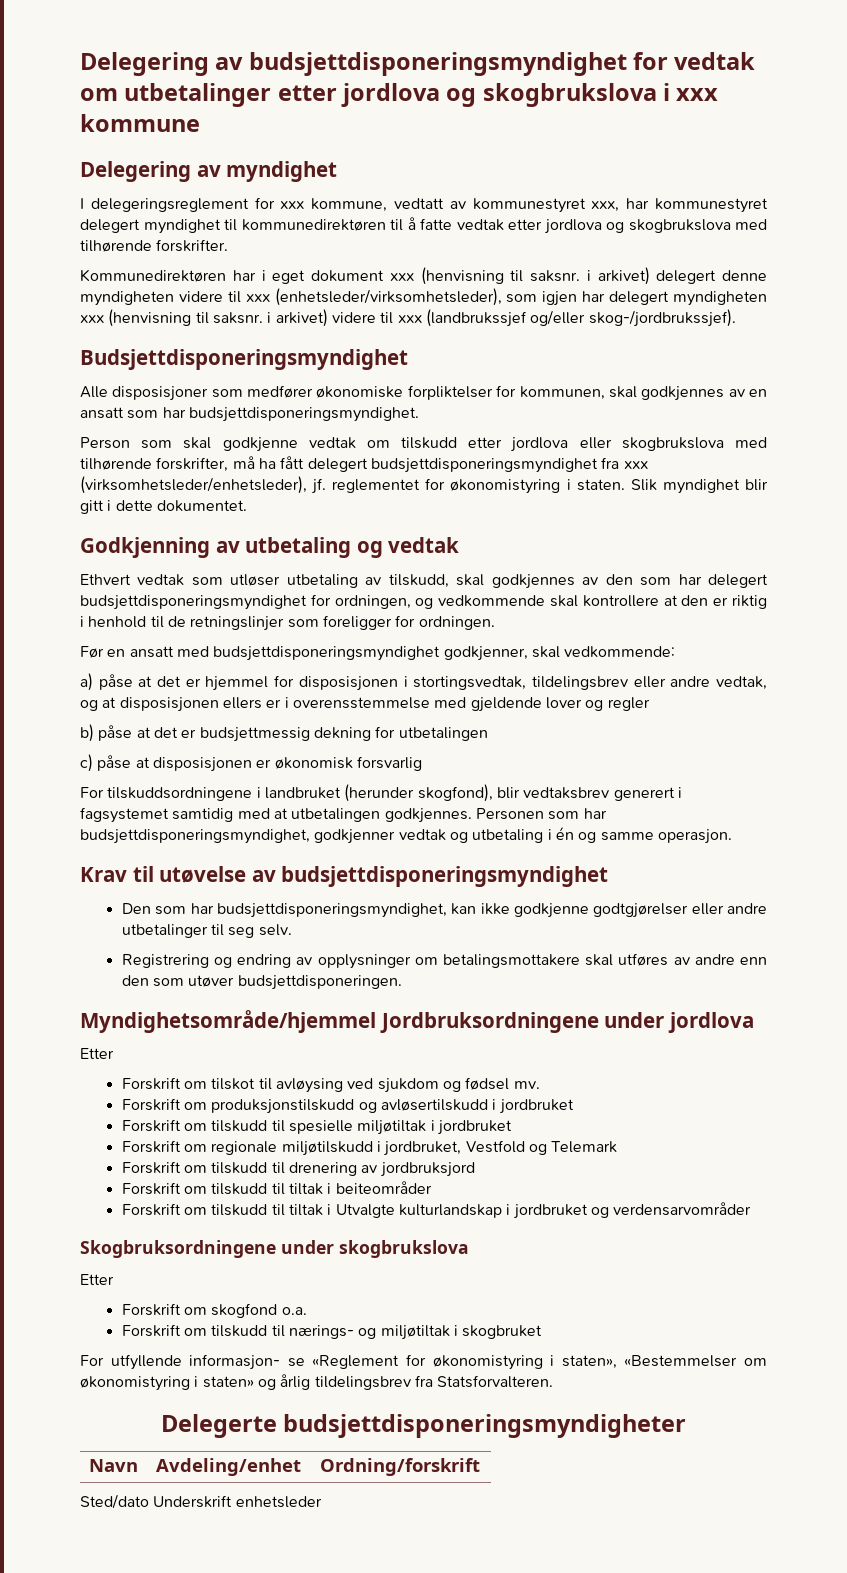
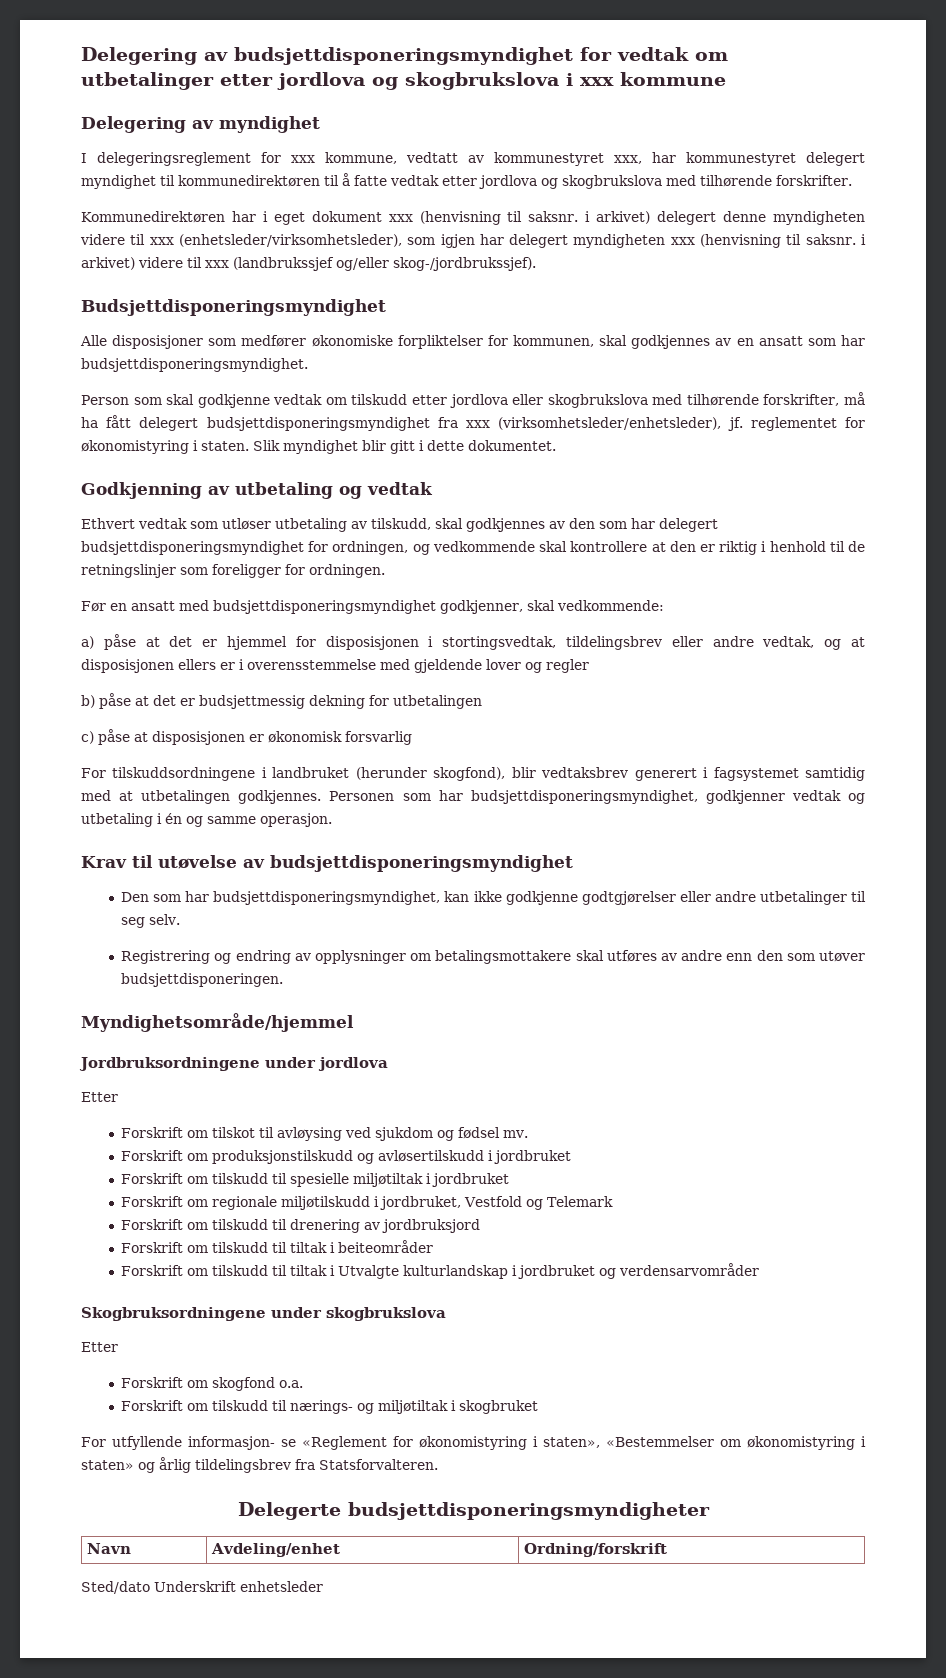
(376, 1021) none -> (354, 1022) //

